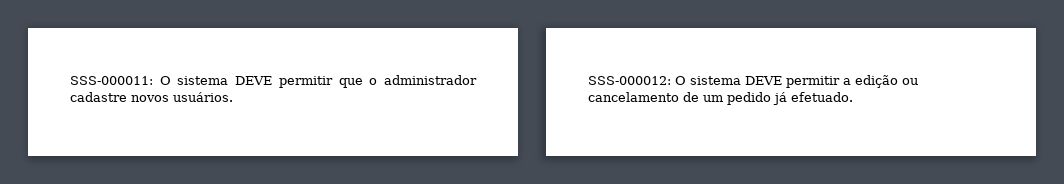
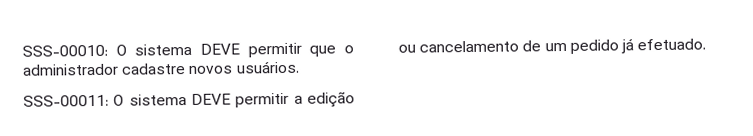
[70,76,153,85] SSS-000011: -> [22,44,108,57] SSS-00010:
[588,76,671,85] SSS-000012: -> [23,94,109,107] SSS-00011:

